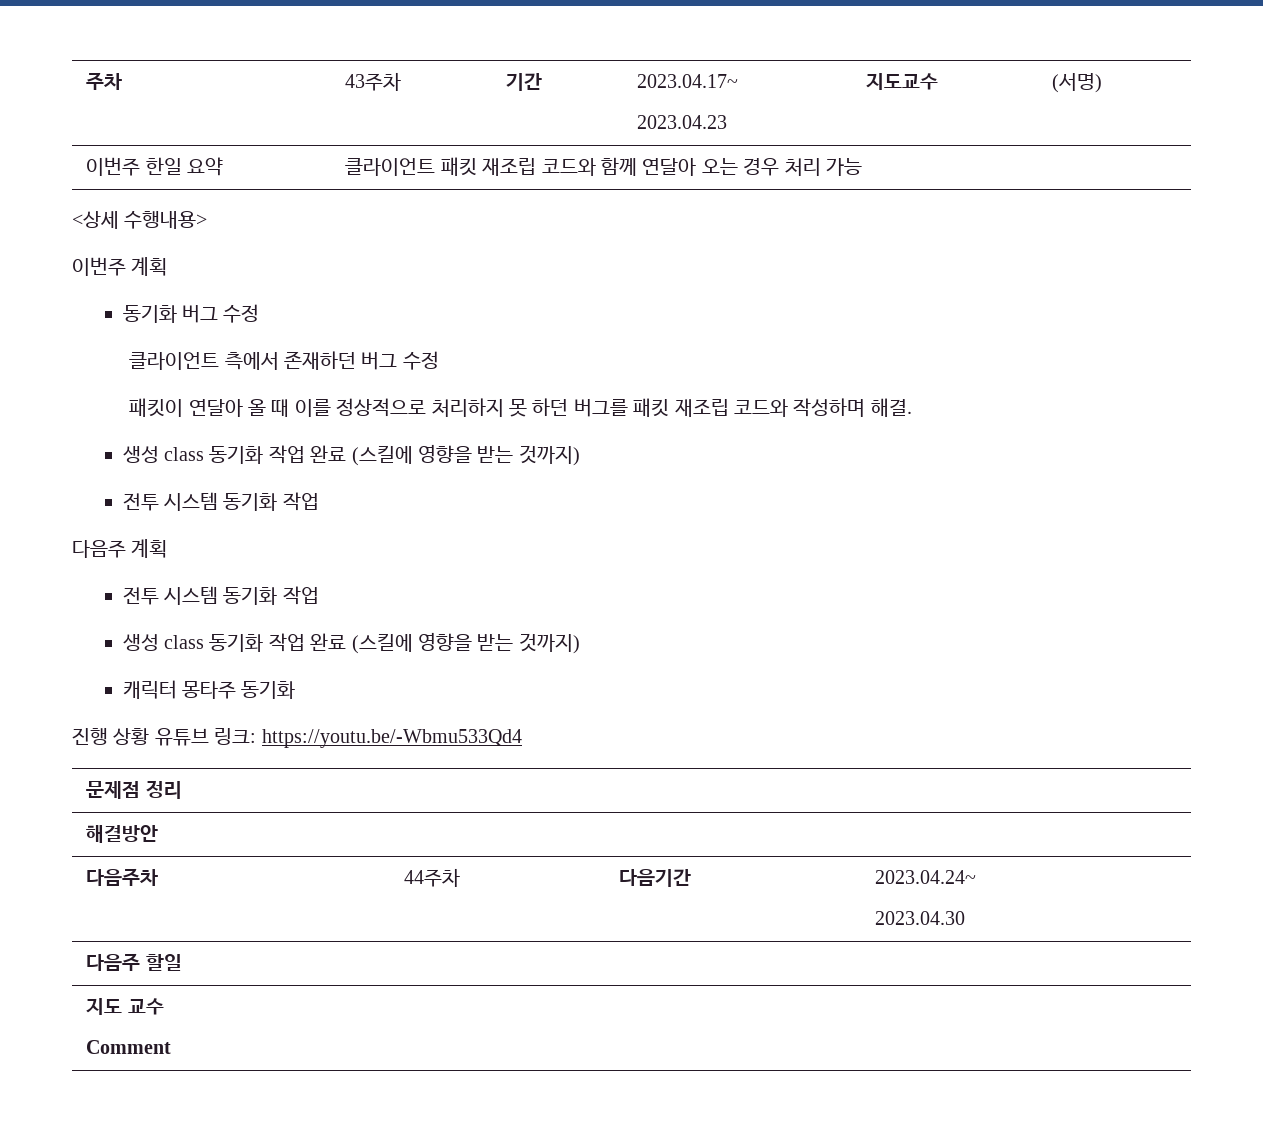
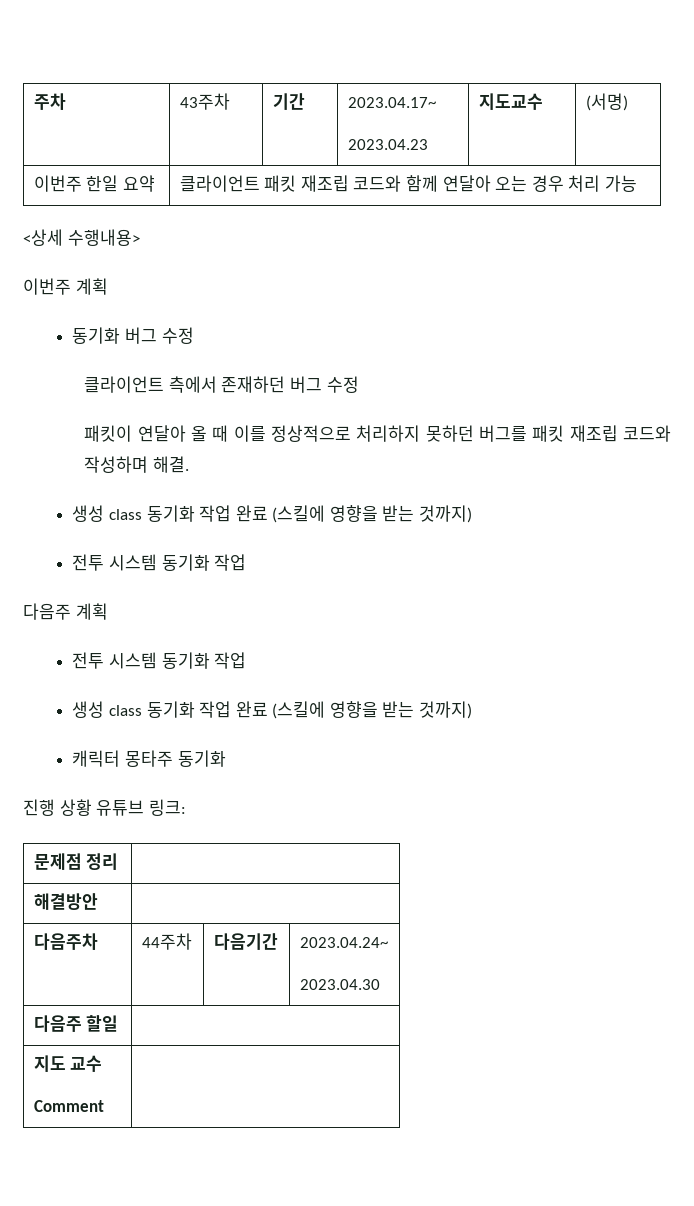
[508,398,569,417] 못 하던 -> [425,425,474,442] 못하던
[261,729,522,748] https://youtu.be/-Wbmu533Qd4 -> (186, 807) none

